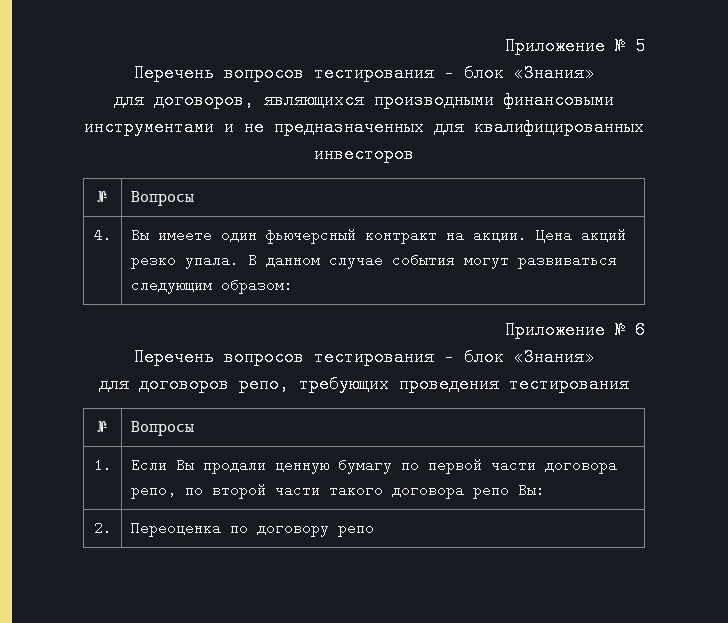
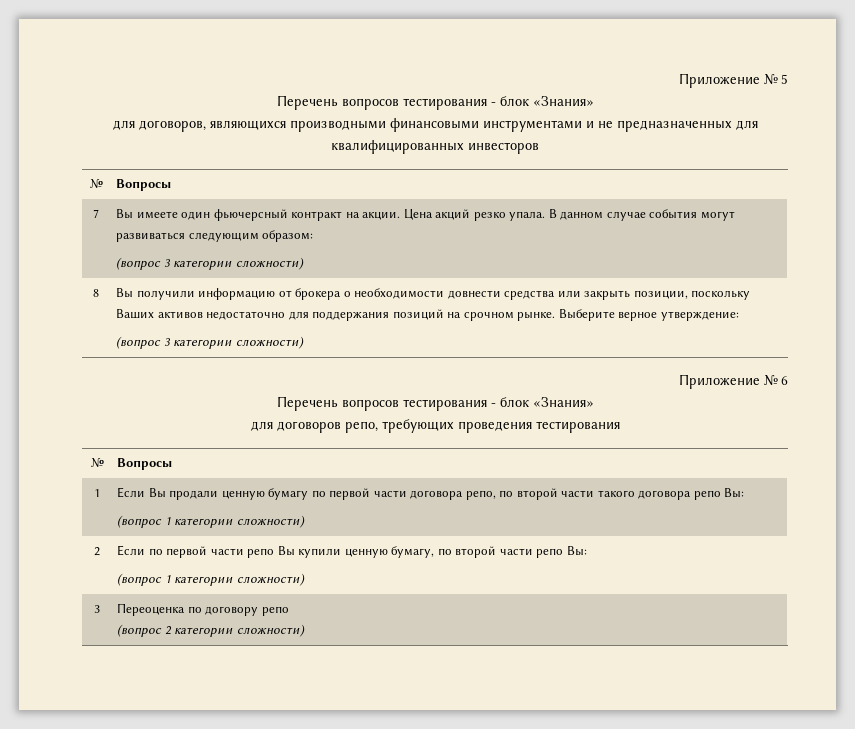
[93,228,112,242] 4. -> [93,209,99,218] 7
(293, 285) none -> [116,257,304,270] [93,289,99,297] [116,288,751,300] [116,309,739,321] [116,336,304,349] // (вопрос 3 категории сложности) // 8 | Вы получили информацию от брокера о необходимости довнести средства или закрыть позиции, поскольку Ваших активов недостаточно для поддержания позиций на срочном рынке. Выберите верное утверждение: // (вопрос 3 категории сложности)
[93,458,112,472] 1. -> [93,489,100,497] 1
[93,521,112,535] // 2. -> [117,515,305,528] [93,547,100,556] [117,545,587,558] [117,573,305,586] [93,605,100,613] // (вопрос 1 категории сложности) // 2 | Если по первой части репо Вы купили ценную бумагу, по второй части репо Вы: // (вопрос 1 категории сложности) // 3
(374, 528) none -> [117,624,305,637] // (вопрос 2 категории сложности)

